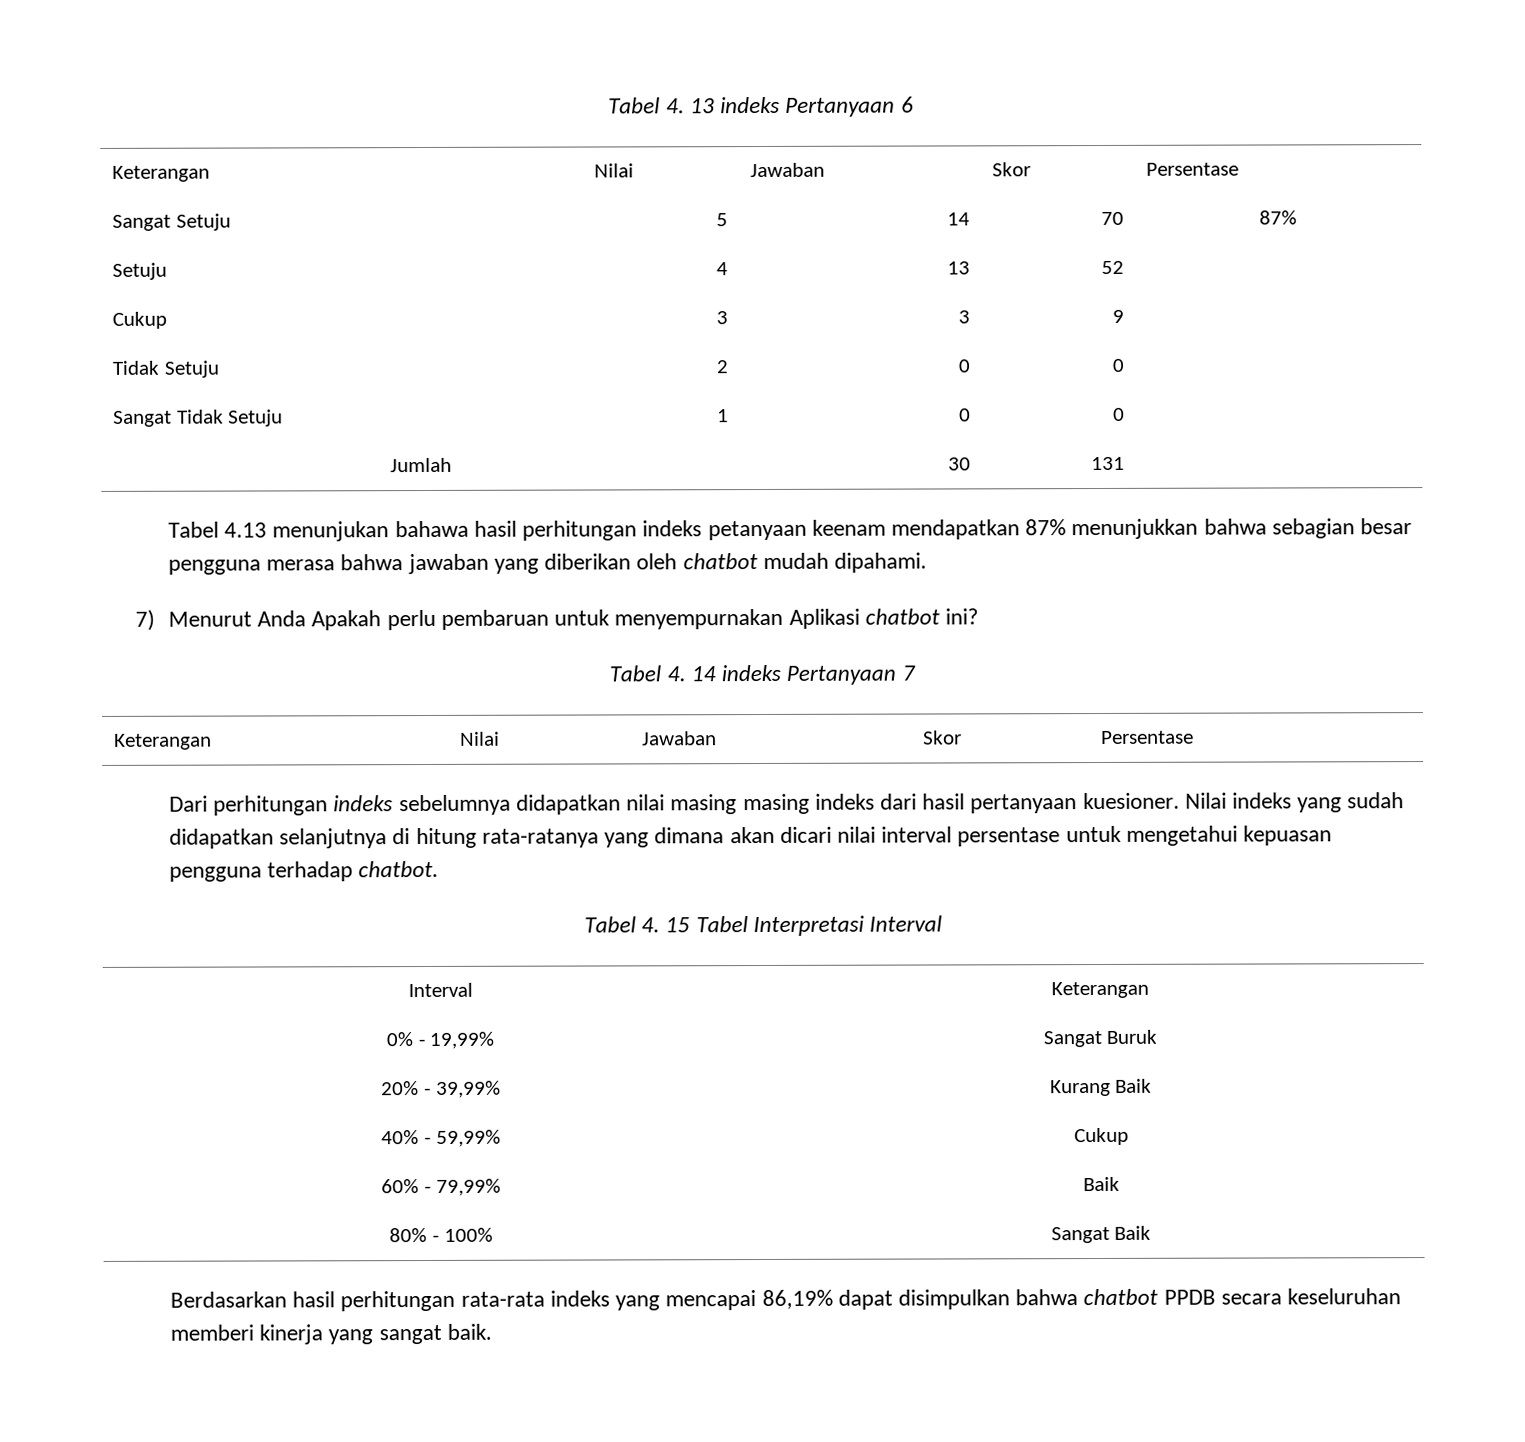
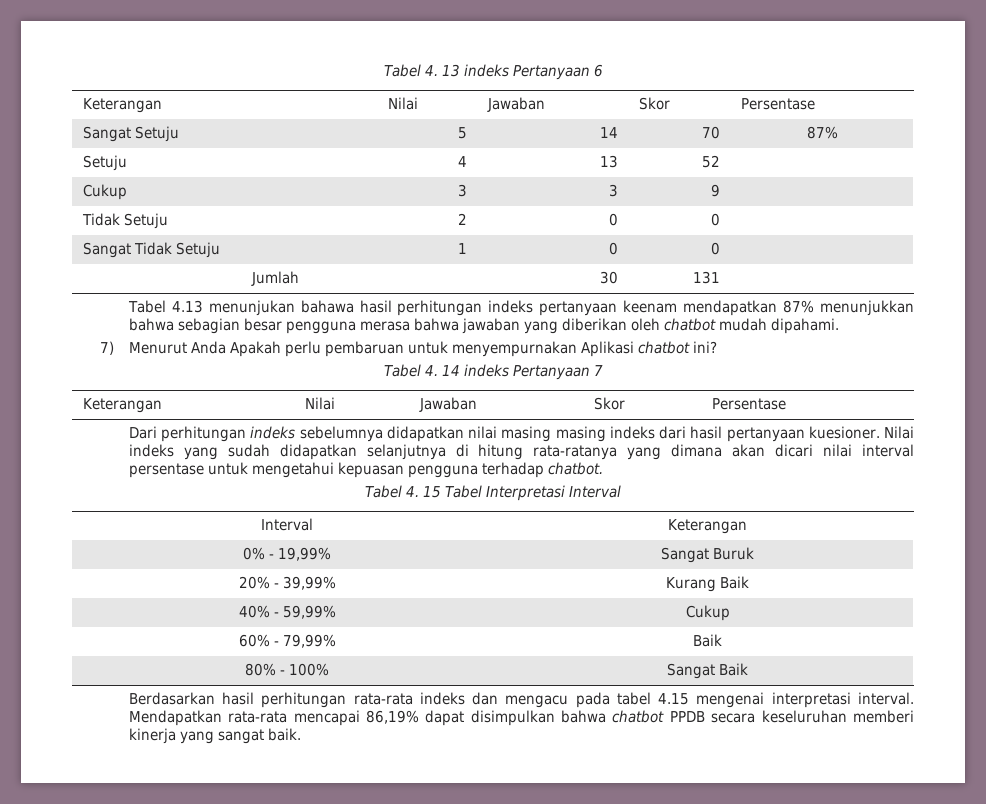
[707,520,807,541] petanyaan -> [539,301,618,316] pertanyaan
[615,1295,661,1311] yang -> [472,692,915,708] [128,710,288,726] dan mengacu pada tabel 4.15 mengenai interpretasi interval. Mendapatkan rata-rata

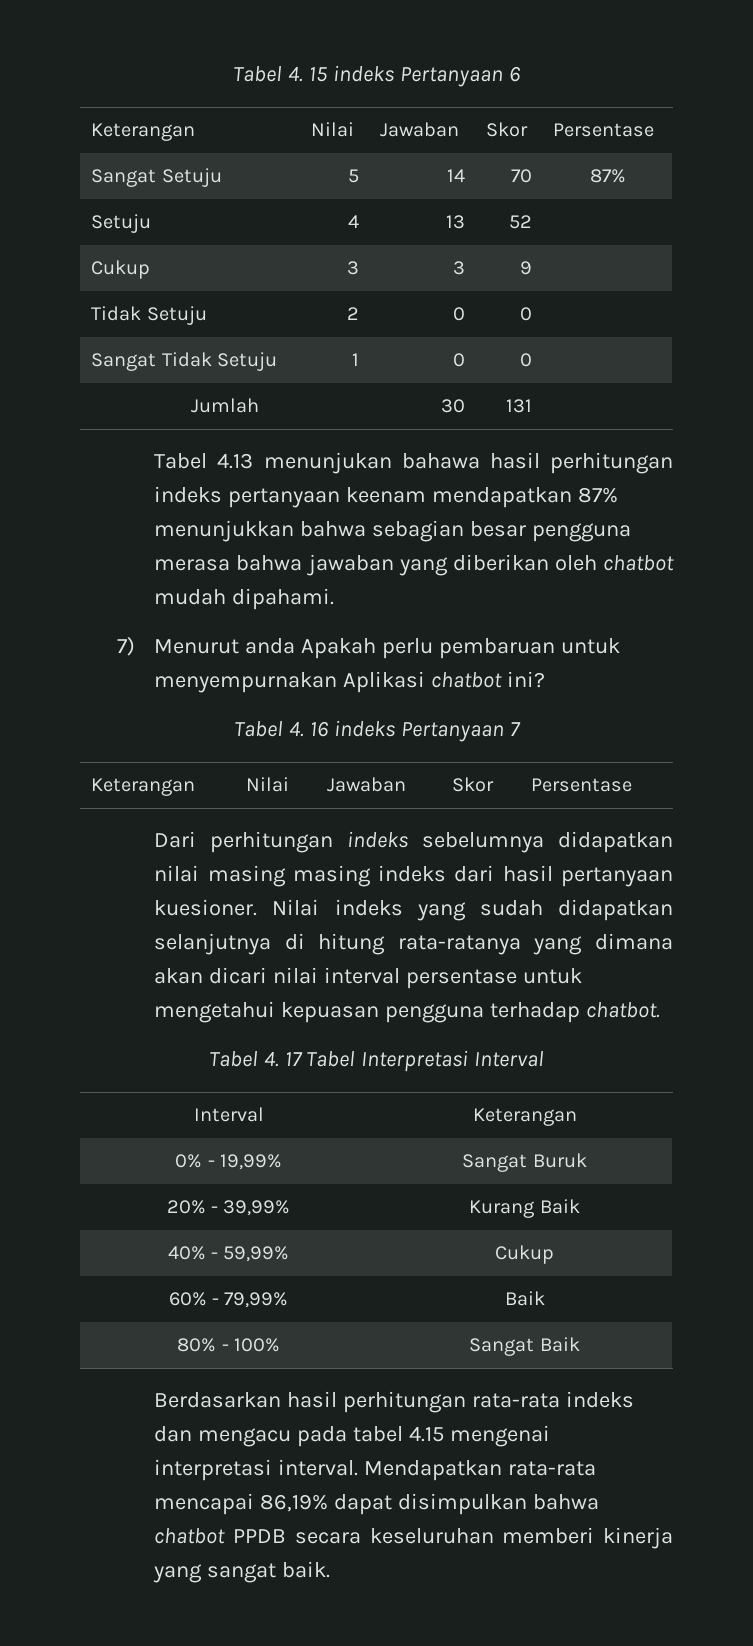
[383,64,460,77] Tabel 4. 13 -> [233,66,328,82] Tabel 4. 15
[190,341,226,354] Anda -> [245,638,296,654] anda
[441,365,460,376] 14 -> [310,721,330,737] 16
[423,486,441,498] 15 -> [284,1052,303,1066] 17

